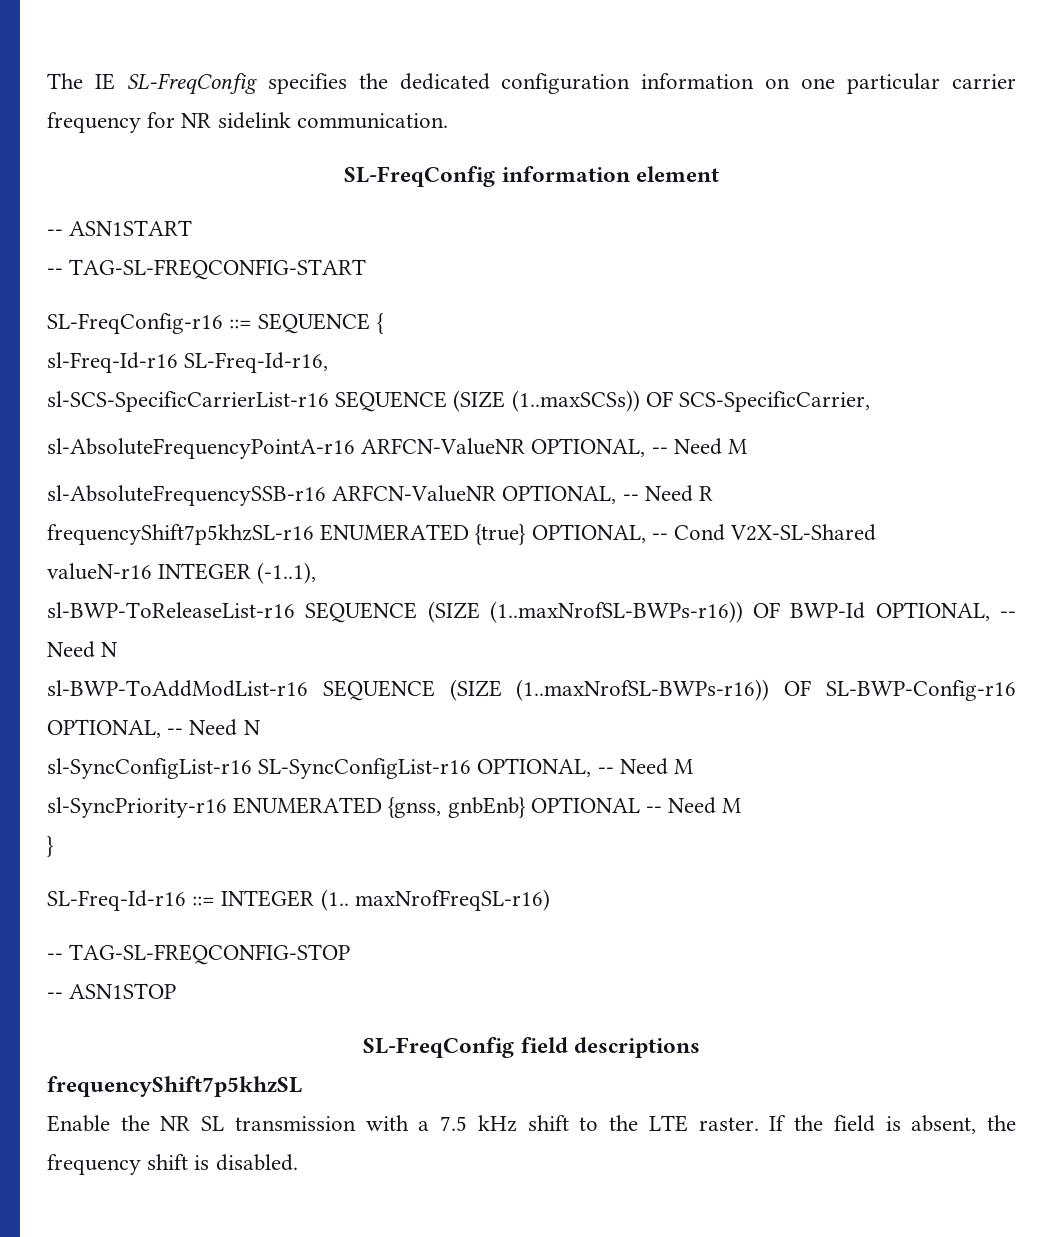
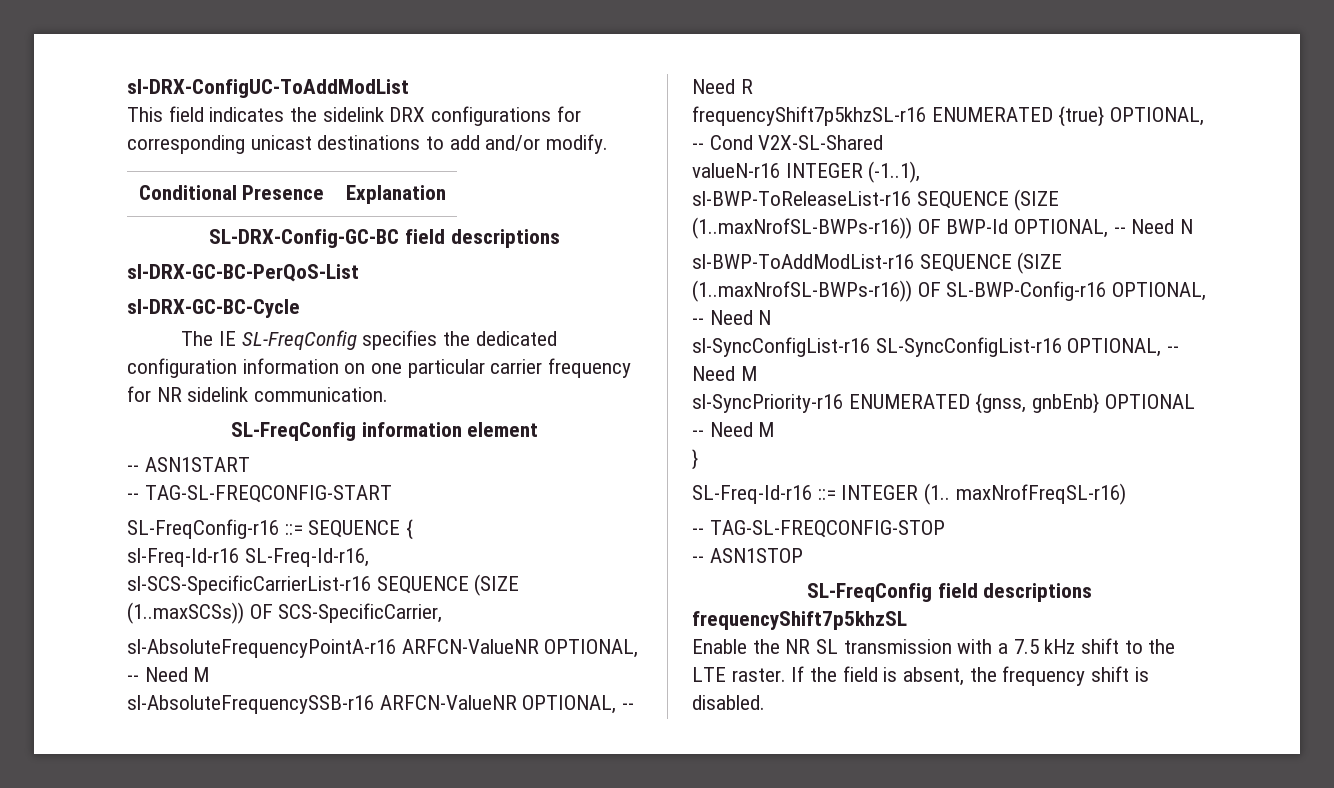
(47, 81) none -> [127,79,409,98] [127,106,581,126] [127,134,609,154] [138,185,325,200] [346,185,446,204] [209,229,560,248] [127,264,359,282] [127,299,300,318] sl-DRX-ConfigUC-ToAddModList // This field indicates the sidelink DRX configurations for corresponding unicast destinations to add and/or modify. // Conditional Presence | Explanation // SL-DRX-Config-GC-BC field descriptions // sl-DRX-GC-BC-PerQoS-List // sl-DRX-GC-BC-Cycle //

